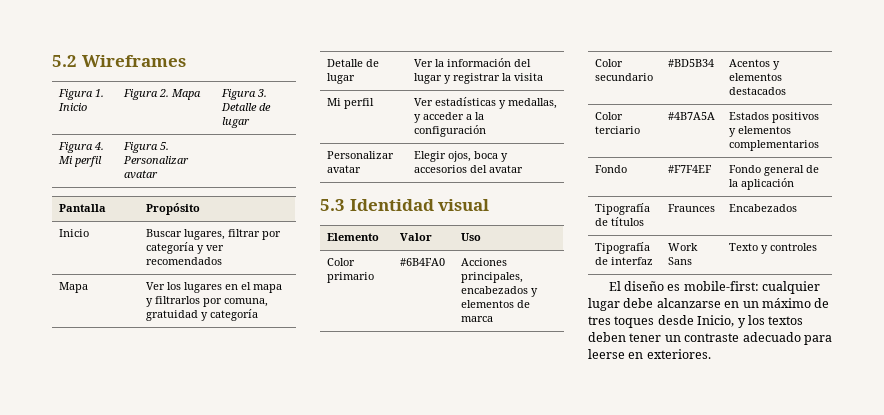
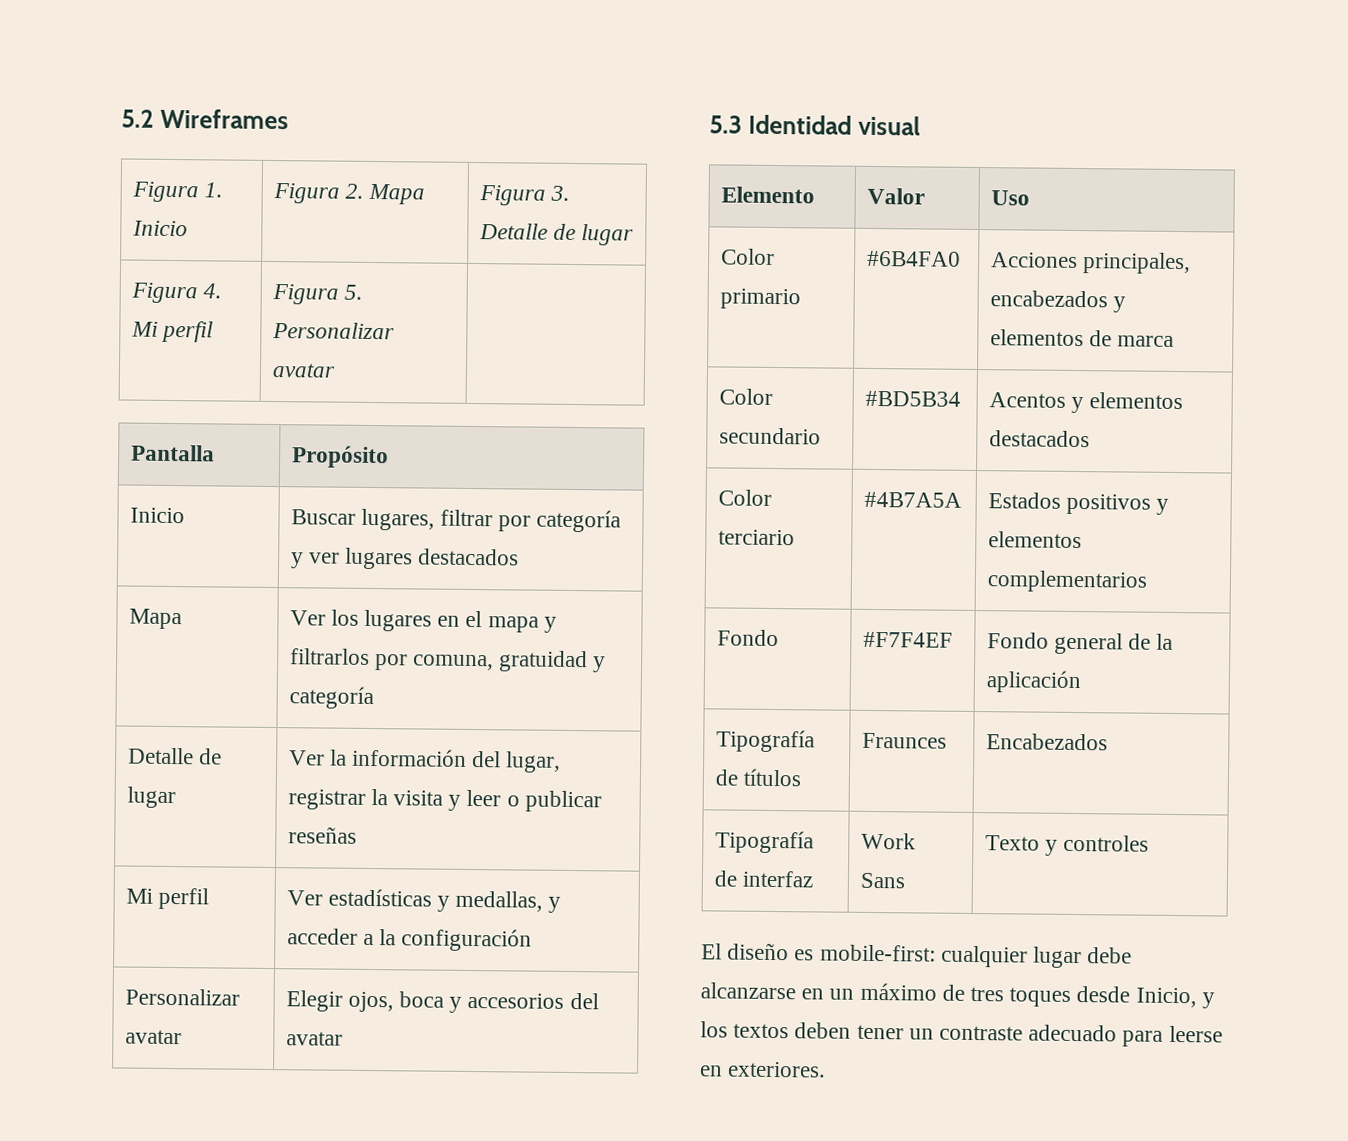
[145,257,222,265] recomendados -> [345,547,520,570] lugares destacados
[413,73,451,84] lugar y -> [505,751,562,773] lugar,
(543, 77) none -> [448,789,602,813] [287,826,357,844] y leer o publicar reseñas

